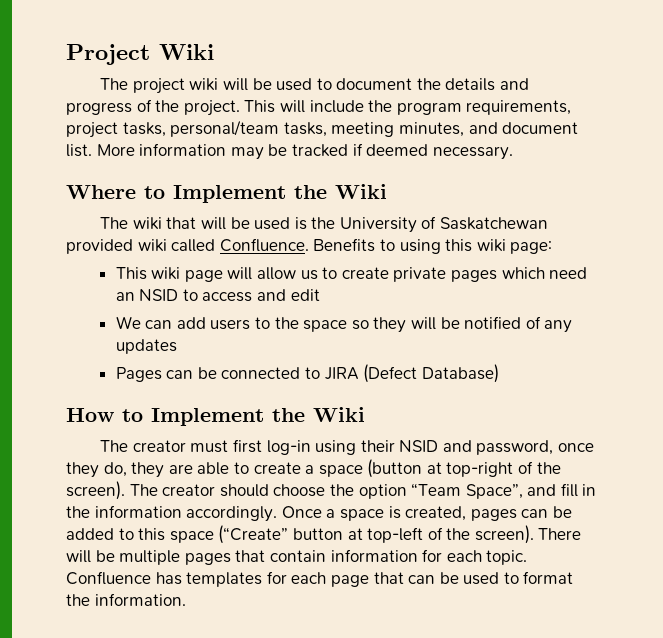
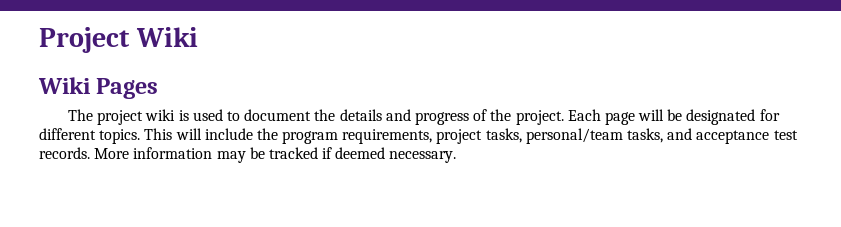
(214, 52) none -> [38,77,159,99] // Wiki Pages
[222,78,272,91] will be -> [178,110,189,121] is
(240, 108) none -> [567,109,780,125] [39,128,141,144] Each page will be designated for different topics.
[331,122,579,137] [66,144,92,157] meeting minutes, and document list. -> [667,128,798,144] [39,147,90,159] and acceptance test records.
[66,184,387,203] [100,216,549,233] [66,238,553,254] [115,267,588,282] [115,289,320,302] [115,316,573,333] [115,339,177,354] [115,364,499,383] [66,407,365,426] [100,439,595,455] [66,459,561,478] [66,481,597,500] [66,505,572,522] [66,525,582,544] [66,549,528,565] [66,571,574,587] [66,593,186,606] // Where to Implement the Wiki // The wiki that will be used is the University of Saskatchewan provided wiki called Confluence. Benefits to using this wiki page: // This wiki page will allow us to create private pages which need an NSID to access and edit // We can add users to the space so they will be notified of any updates // Pages can be connected to JIRA (Defect Database) // How to Implement the Wiki // The creator must first log-in using their NSID and password, once they do, they are able to create a space (button at top-right of the screen). The creator should choose the option “Team Space”, and fill in the information accordingly. Once a space is created, pages can be added to this space (“Create” button at top-left of the screen). There will be multiple pages that contain information for each topic. Confluence has templates for each page that can be used to format the information. -> (457, 157) none

